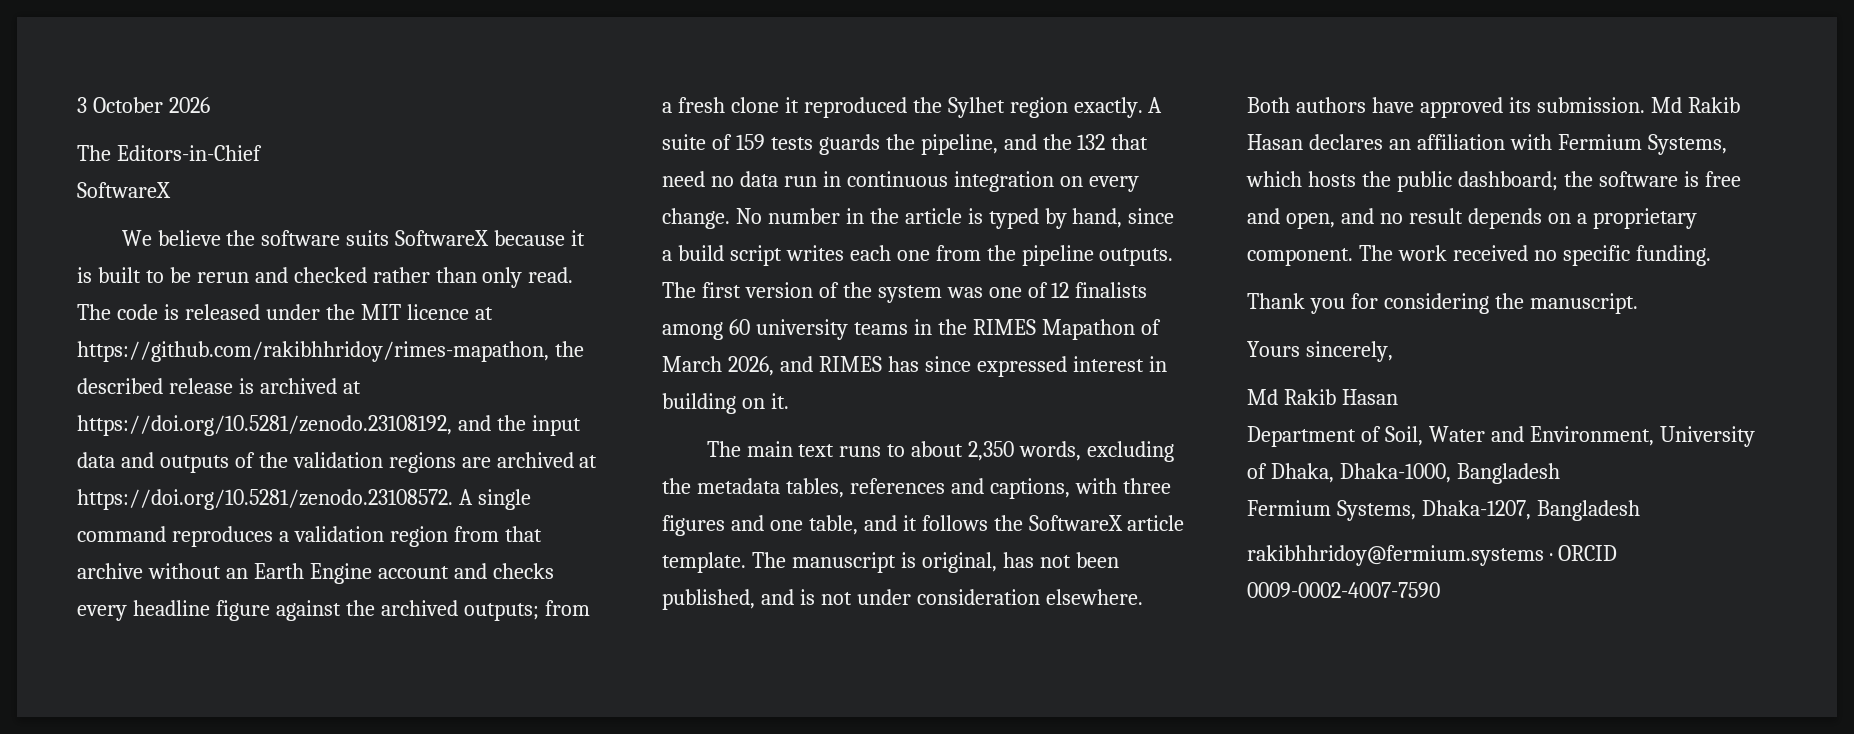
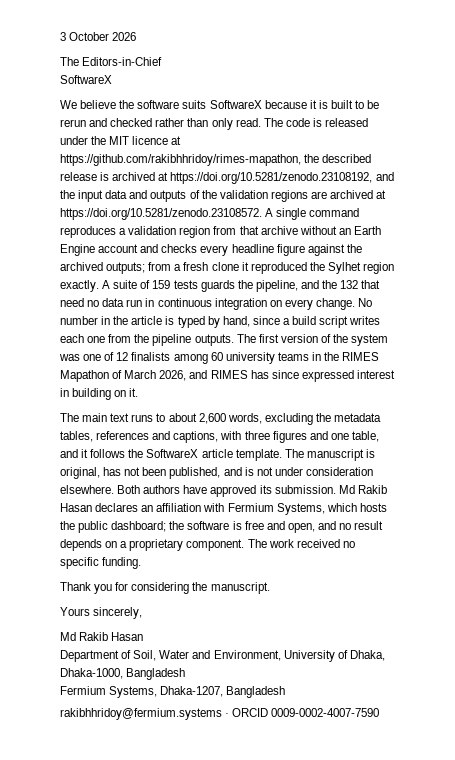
[968,441,1015,461] 2,350 -> [198,413,226,424] 2,600

